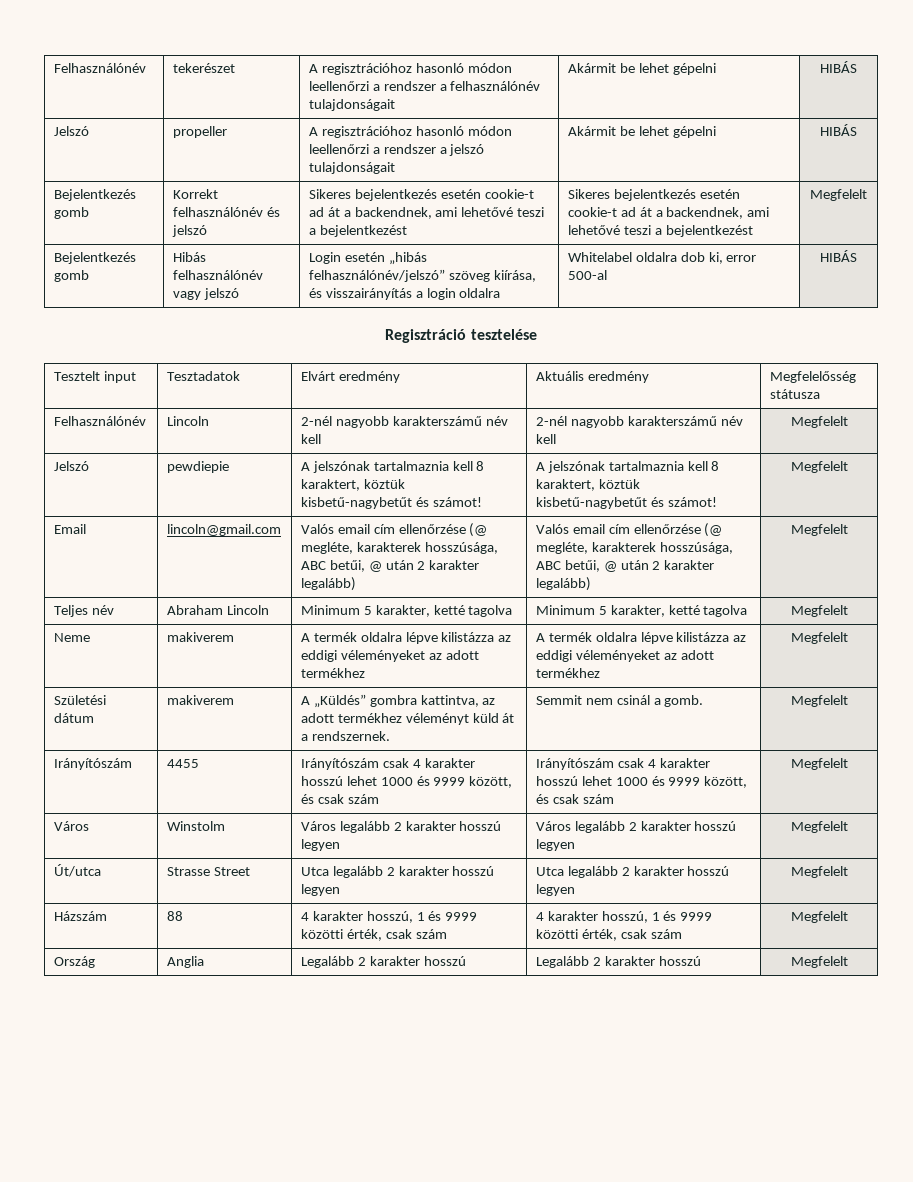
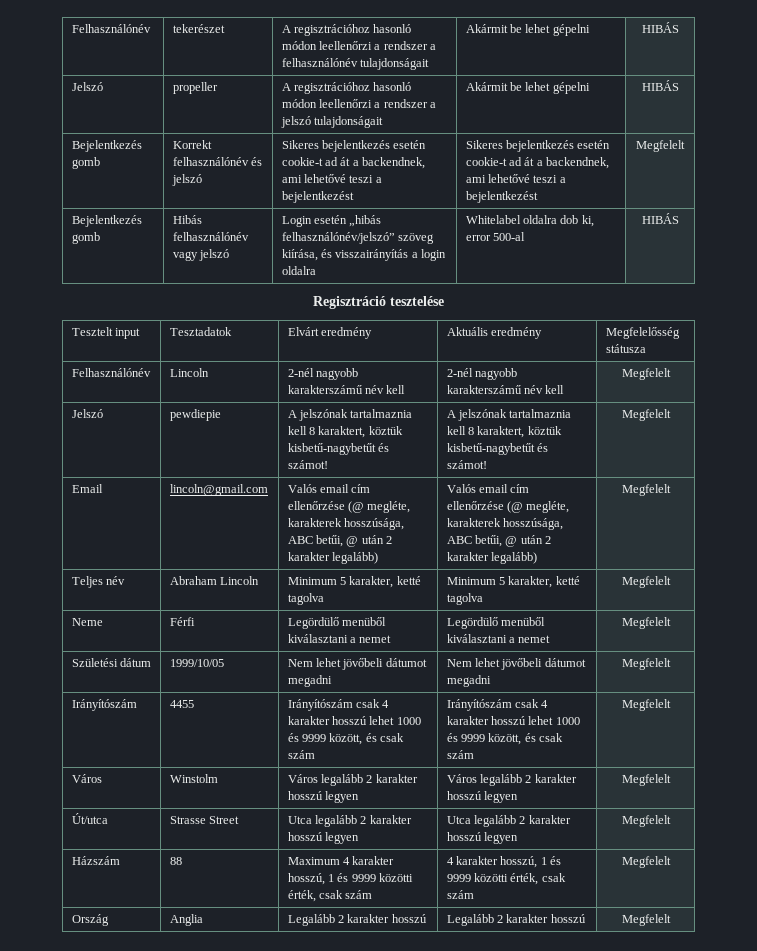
[166,632,234,642] [300,632,512,644] [300,650,479,662] [300,668,365,678] [535,632,747,644] [535,650,714,662] [535,668,600,678] [790,632,848,644] [53,695,106,705] [53,713,94,723] [166,695,234,705] [300,694,496,708] [300,713,515,725] [300,731,390,741] [535,695,704,707] makiverem | A termék oldalra lépve kilistázza az eddigi véleményeket az adott termékhez | A termék oldalra lépve kilistázza az eddigi véleményeket az adott termékhez | Megfelelt // Születési dátum | makiverem | A „Küldés” gombra kattintva, az adott termékhez véleményt küld át a rendszernek. | Semmit nem csinál a gomb. -> [169,617,195,626] [287,617,386,629] [287,634,392,643] [446,617,545,629] [446,634,551,643] [621,617,671,629] [71,658,151,667] [169,659,224,667] [287,658,427,670] [287,675,332,687] [446,658,586,670] [446,675,491,687] Férfi | Legördülő menüből kiválasztani a nemet | Legördülő menüből kiválasztani a nemet | Megfelelt // Születési dátum | 1999/10/05 | Nem lehet jövőbeli dátumot megadni | Nem lehet jövőbeli dátumot megadni
(183, 916) none -> [287,857,340,865] Maximum

